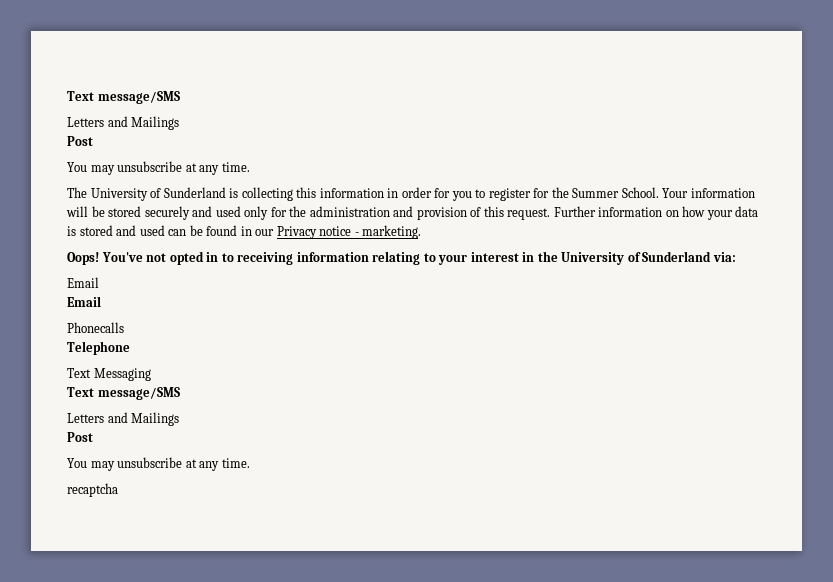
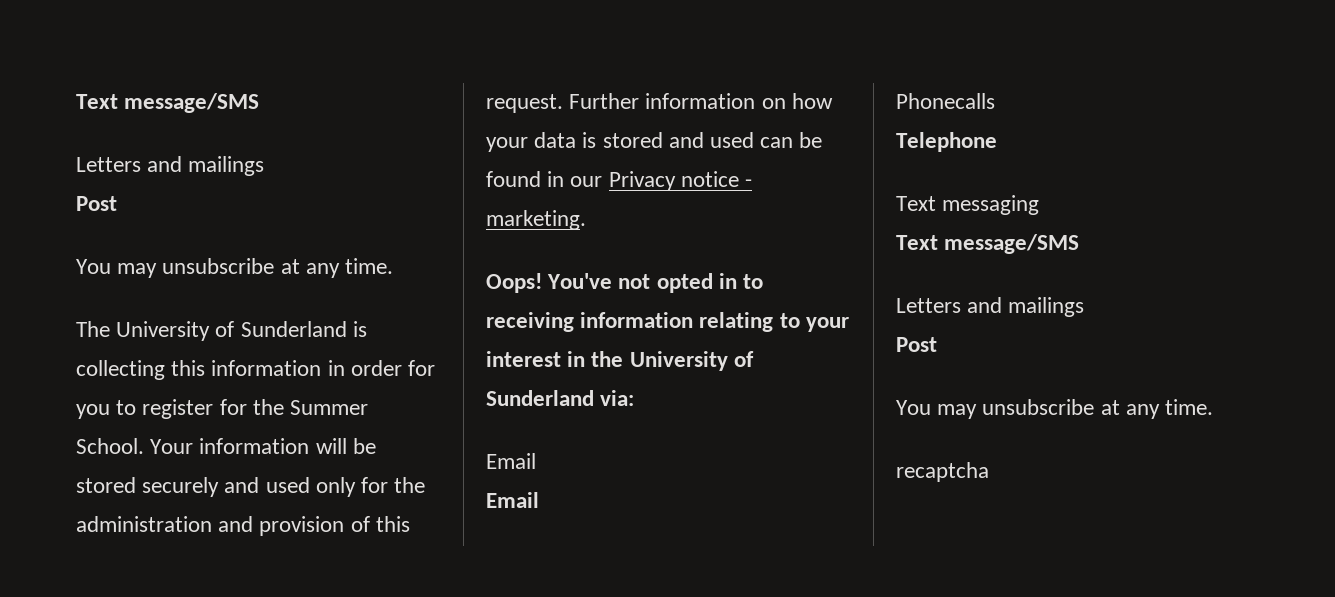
[67,91,180,104] [67,116,180,130] Text message/SMS // Letters and Mailings -> [76,93,260,113] [76,156,265,176] Text message/SMS // Letters and mailings
[93,368,151,381] [67,387,180,400] [67,412,180,426] Messaging // Text message/SMS // Letters and Mailings -> [942,195,1040,215] [896,234,1080,254] [896,297,1085,317] messaging // Text message/SMS // Letters and mailings

